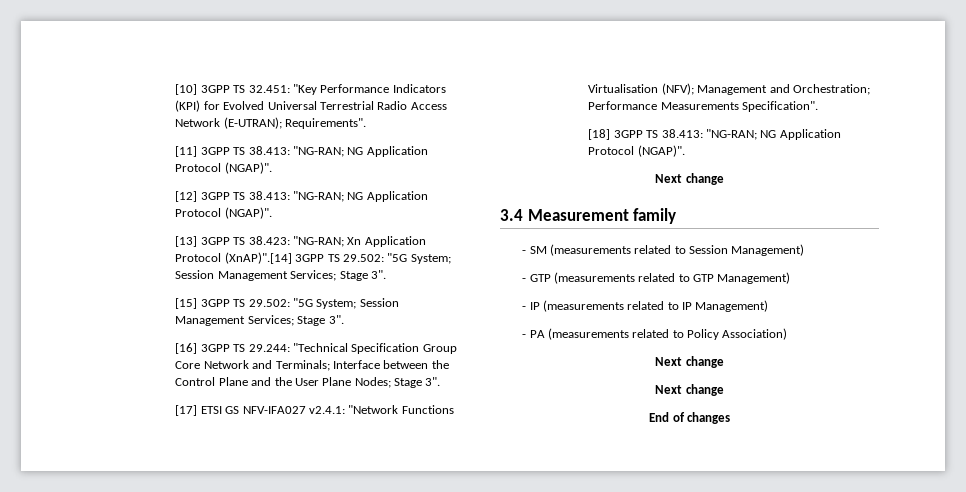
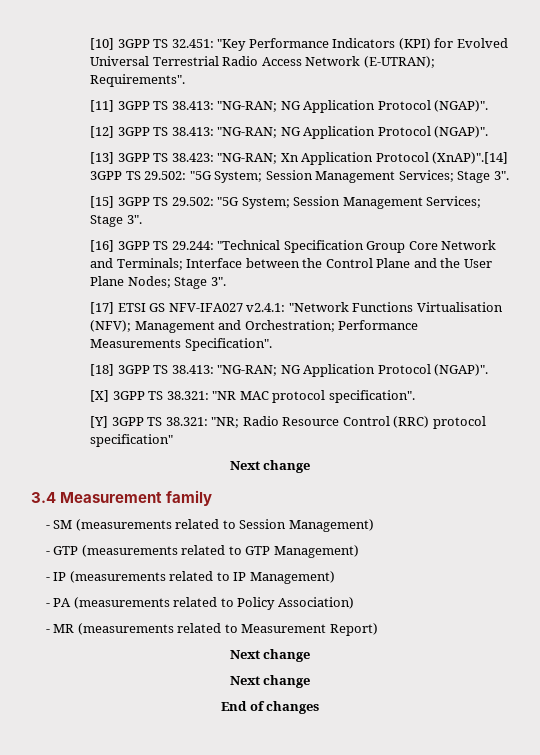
(685, 151) none -> [90,390,415,403] [90,416,486,429] [90,434,174,447] // [X] 3GPP TS 38.321: "NR MAC protocol specification". // [Y] 3GPP TS 38.321: "NR; Radio Resource Control (RRC) protocol specification"
(788, 334) none -> [45,623,378,636] // - MR (measurements related to Measurement Report)

